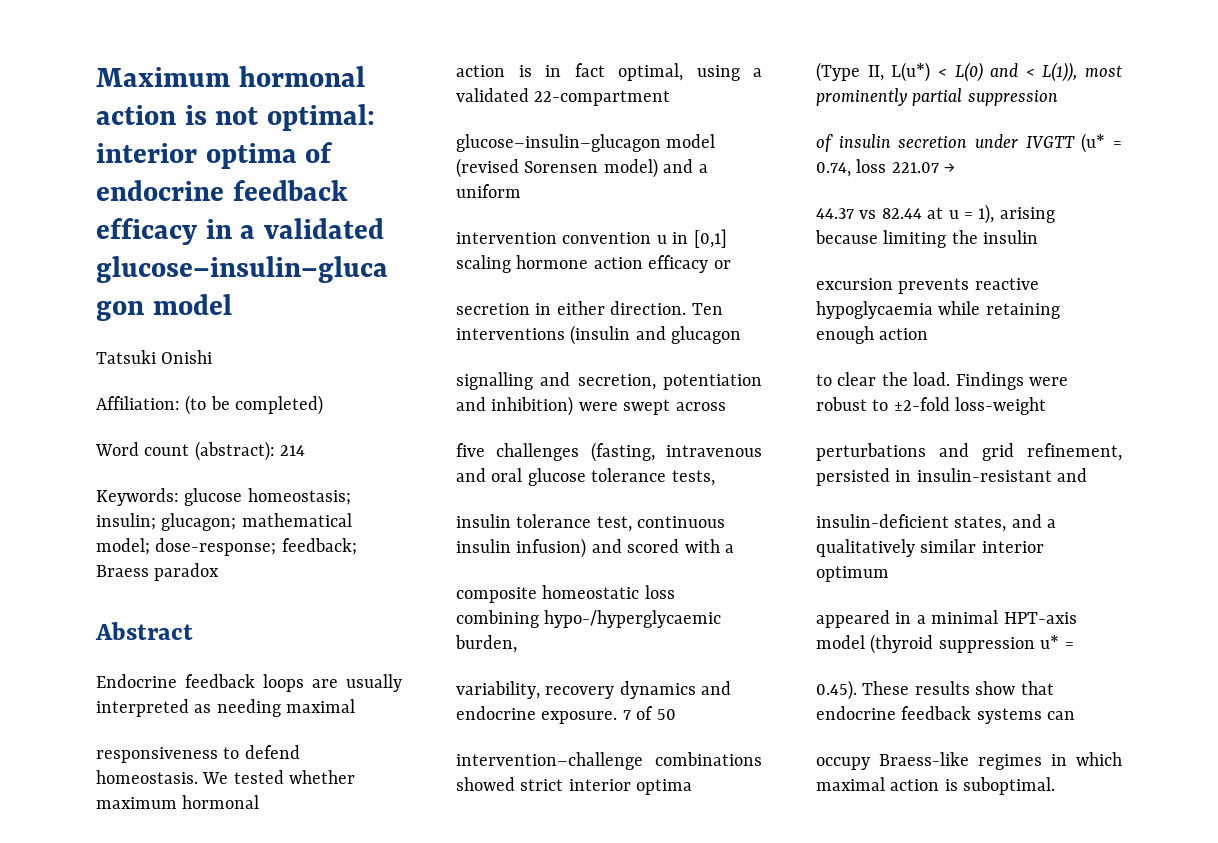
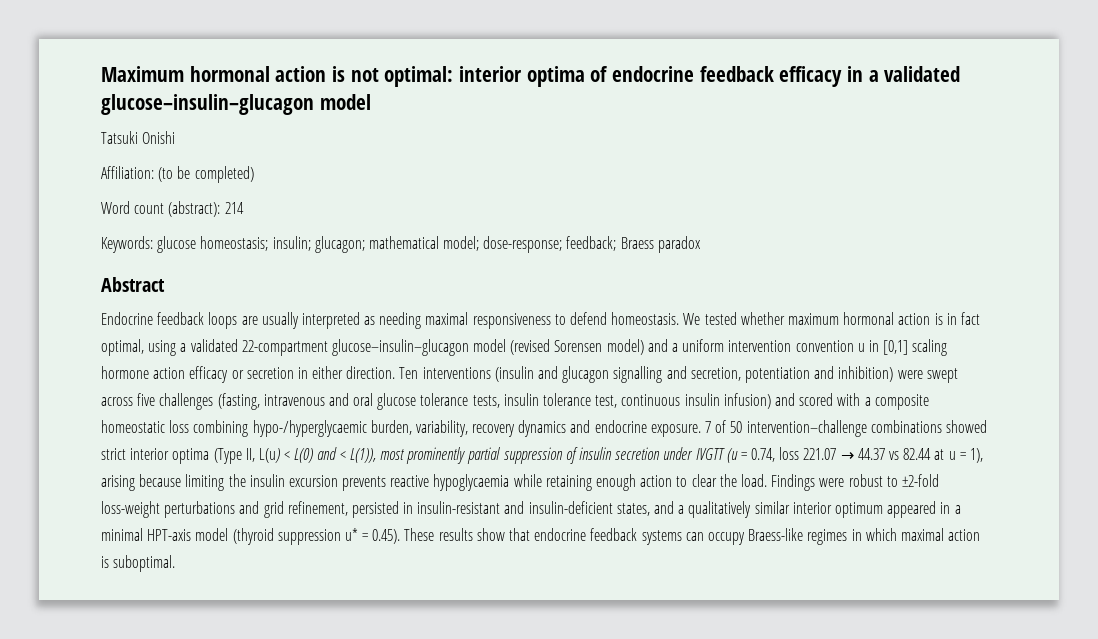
(356, 706) // -> (469, 318) none
(260, 802) // -> (895, 318) none
(671, 98) // -> (328, 348) none
(521, 191) // -> (725, 345) none
(731, 264) // -> (244, 374) none
(742, 335) // -> (610, 374) none
(726, 406) // -> (133, 401) none
(715, 478) // -> (500, 401) none
(734, 548) // -> (871, 401) none
(517, 644) // -> (412, 427) none
(676, 714) // -> (743, 427) none
(693, 787) // -> (210, 456) none
[891,62,931,82] L(u*) -> [258,448,280,463] L(u)
(1058, 98) // -> (563, 455) none
[1081,133,1106,153] (u* -> [726,448,738,463] (u
(956, 168) // -> (854, 456) none
(1039, 237) // -> (285, 480) none
(929, 334) // -> (673, 481) none
(1047, 406) // -> (160, 509) none
(1088, 475) // -> (525, 507) none
(889, 574) // -> (883, 510) none
(1074, 645) // -> (369, 537) none
(1076, 715) // -> (704, 536) none

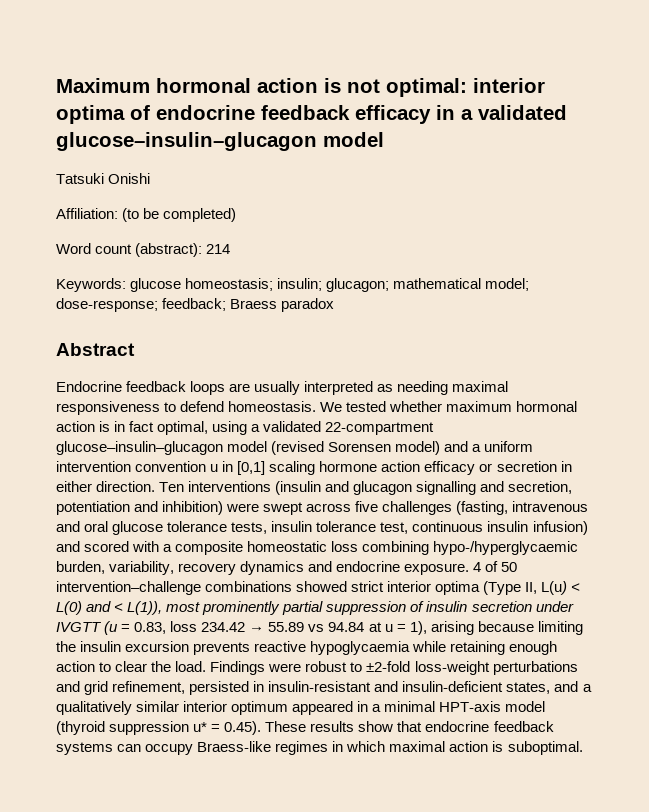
[705,421,712,433] 7 -> [473,562,482,572] 4
[751,447,932,462] 0.74, loss 221.07 → 44.37 vs 82.44 -> [134,621,365,634] 0.83, loss 234.42 → 55.89 vs 94.84

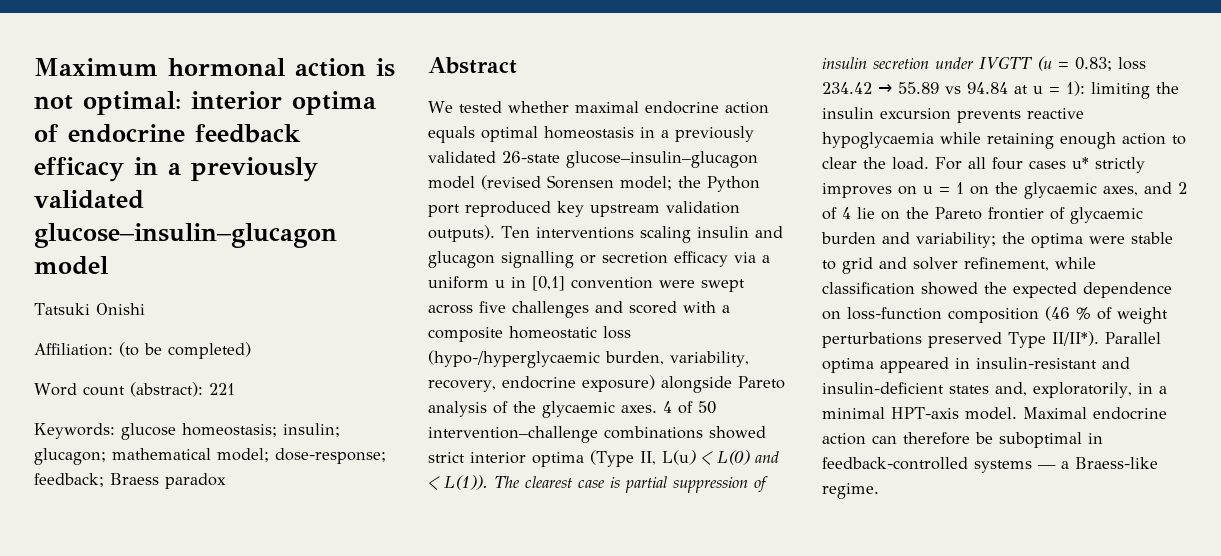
(473, 114) none -> [191,157,318,182] previously
[206,244,231,254] 214 -> [208,383,235,395] 221
[56,381,509,395] [56,401,578,415] [56,421,435,435] [56,441,534,455] [56,461,572,475] [56,481,573,495] [56,501,224,515] Endocrine feedback loops are usually interpreted as needing maximal responsiveness to defend homeostasis. We tested whether maximum hormonal action is in fact optimal, using a validated 22-compartment glucose–insulin–glucagon model (revised Sorensen model) and a uniform intervention convention u in [0,1] scaling hormone action efficacy or secretion in either direction. Ten interventions (insulin and glucagon signalling and secretion, potentiation and inhibition) -> [428,101,769,114] [428,126,754,143] [428,151,758,168] [428,175,760,192] [428,201,740,217] [428,225,783,243] [428,251,770,268] [428,276,653,291] We tested whether maximal endocrine action equals optimal homeostasis in a previously validated 26-state glucose–insulin–glucagon model (revised Sorensen model; the Python port reproduced key upstream validation outputs). Ten interventions scaling insulin and glucagon signalling or secretion efficacy via a uniform u in [0,1] convention
[456,501,589,515] [56,521,588,535] (fasting, intravenous and oral glucose tolerance tests, insulin tolerance test, continuous insulin infusion) -> (589, 309) none
[362,541,579,555] [56,561,470,575] combining hypo-/hyperglycaemic burden, variability, recovery dynamics and endocrine exposure. -> [428,350,749,368] [428,375,785,393] [428,401,657,418] (hypo-/hyperglycaemic burden, variability, recovery, endocrine exposure) alongside Pareto analysis of the glycaemic axes.
[127,601,281,615] L(1)), most prominently -> [444,475,620,490] L(1)). The clearest case is
[134,622,167,634] 0.83, -> [1074,57,1112,71] 0.83;
[409,621,534,635] 1), arising because -> [1066,81,1085,96] 1):
[210,661,578,675] [56,681,592,695] [56,701,546,715] [56,721,554,735] [56,741,583,755] Findings were robust to ±2-fold loss-weight perturbations and grid refinement, persisted in insulin-resistant and insulin-deficient states, and a qualitatively similar interior optimum appeared in a minimal HPT-axis model (thyroid suppression u* = 0.45). These results show that endocrine feedback systems can occupy Braess-like regimes in which maximal action is suboptimal. -> [935,157,1145,173] [822,182,1187,199] [822,207,1143,224] [821,232,1173,248] [822,257,1096,274] [822,282,1172,298] [822,306,1168,324] [822,331,1161,348] [822,357,1130,373] [822,382,1167,398] [822,407,1167,420] [822,432,1103,448] [822,457,1158,473] [822,483,879,499] For all four cases u* strictly improves on u = 1 on the glycaemic axes, and 2 of 4 lie on the Pareto frontier of glycaemic burden and variability; the optima were stable to grid and solver refinement, while classification showed the expected dependence on loss-function composition (46 % of weight perturbations preserved Type II/II*). Parallel optima appeared in insulin-resistant and insulin-deficient states and, exploratorily, in a minimal HPT-axis model. Maximal endocrine action can therefore be suboptimal in feedback-controlled systems — a Braess-like regime.

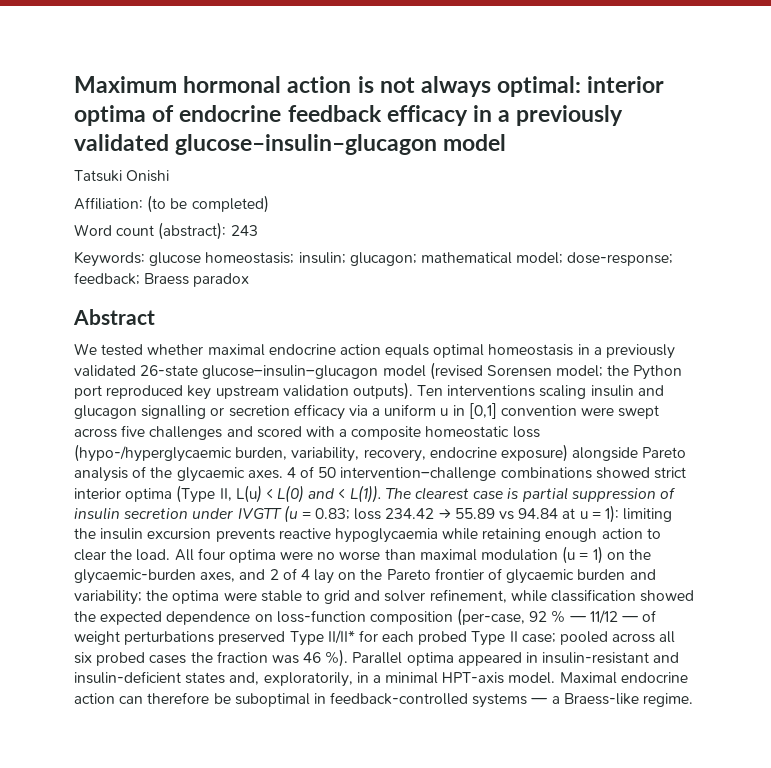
(73, 102) none -> [421,76,492,97] always
[208,383,235,395] 221 -> [230,225,258,236] 243
[935,157,1145,173] [822,182,1097,199] For all four cases u* strictly improves on u = 1 on the glycaemic -> [174,546,651,564] [74,569,196,584] All four optima were no worse than maximal modulation (u = 1) on the glycaemic-burden
[857,207,875,219] lie -> [314,569,335,584] lay
[1045,306,1091,321] (46 % -> [457,608,639,626] (per-case, 92 % — 11/12 —
[1051,331,1099,346] II/II*). -> [327,630,676,646] [74,649,349,667] II/II* for each probed Type II case; pooled across all six probed cases the fraction was 46 %).

